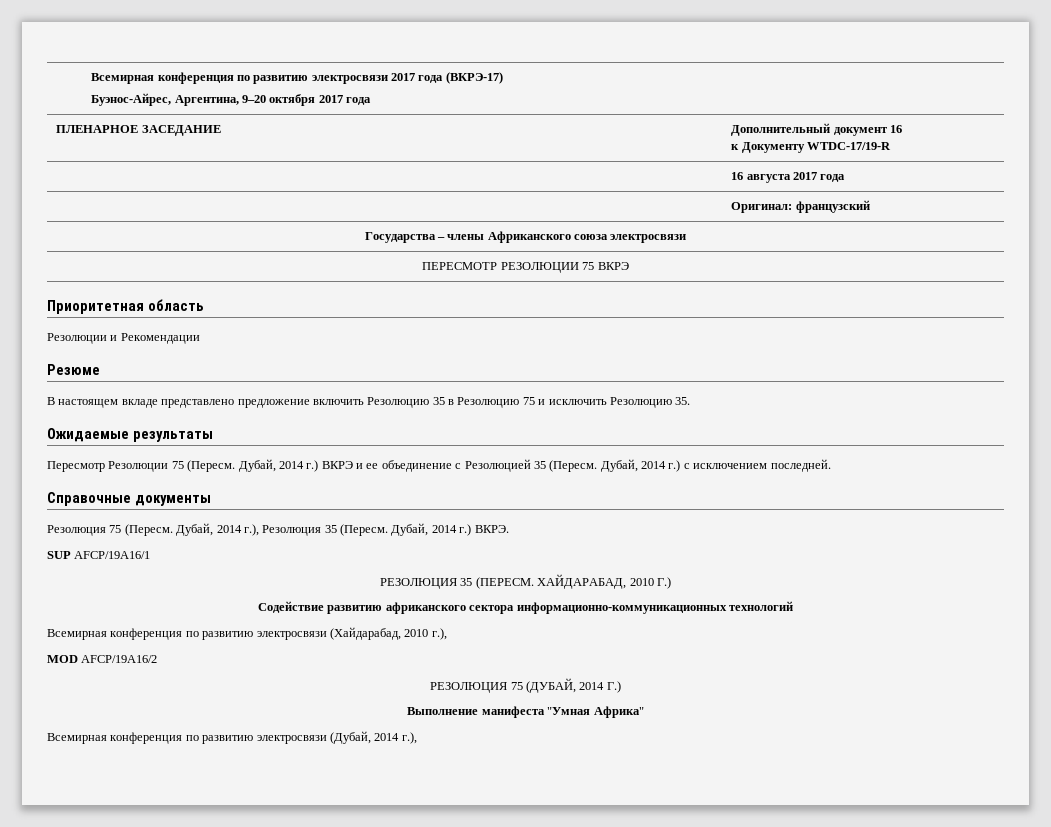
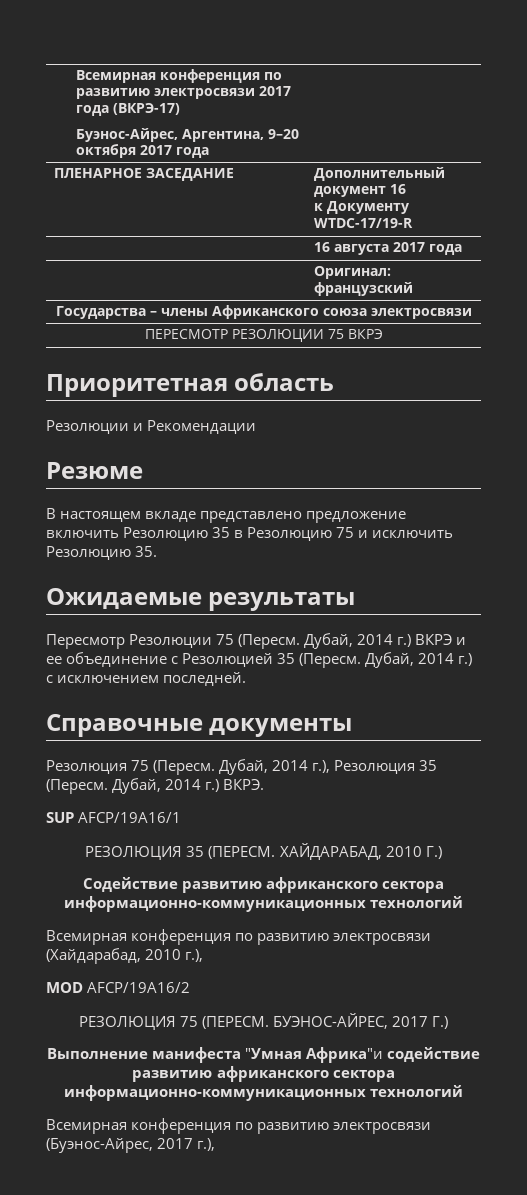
[526,678,605,693] (ДУБАЙ, 2014 -> [201,1013,429,1029] (ПЕРЕСМ. БУЭНОС-АЙРЕС, 2017
[593,706,644,718] [47,731,400,744] Африка" // Всемирная конференция по развитию электросвязи (Дубай, 2014 -> [306,1047,481,1063] [132,1066,395,1082] [63,1085,464,1101] [46,1118,432,1134] [46,1138,194,1153] Африка"и содействие развитию африканского сектора информационно-коммуникационных технологий // Всемирная конференция по развитию электросвязи (Буэнос-Айрес, 2017

